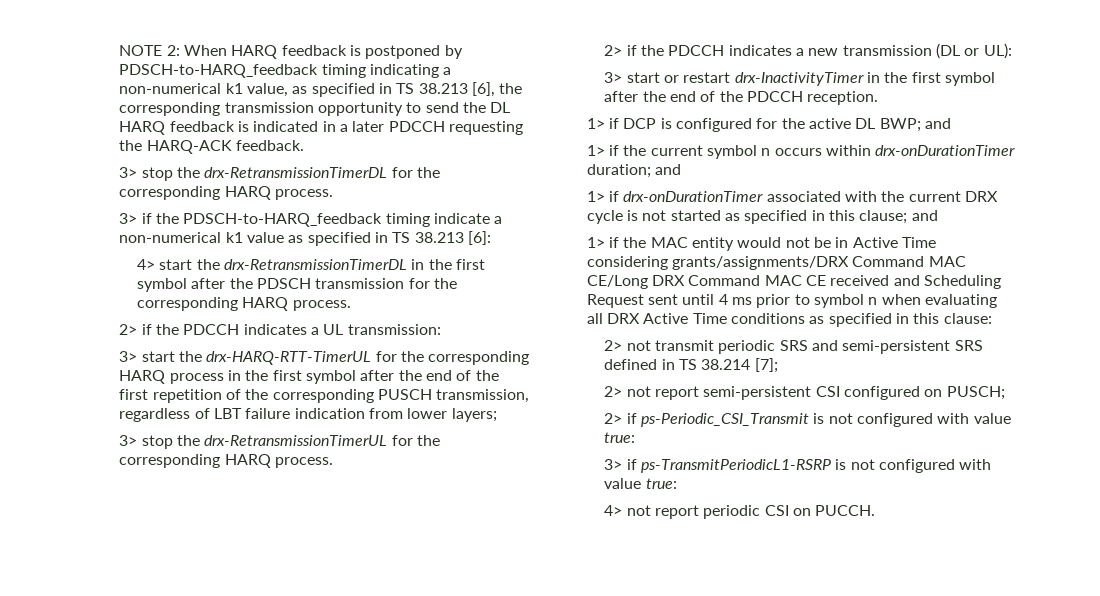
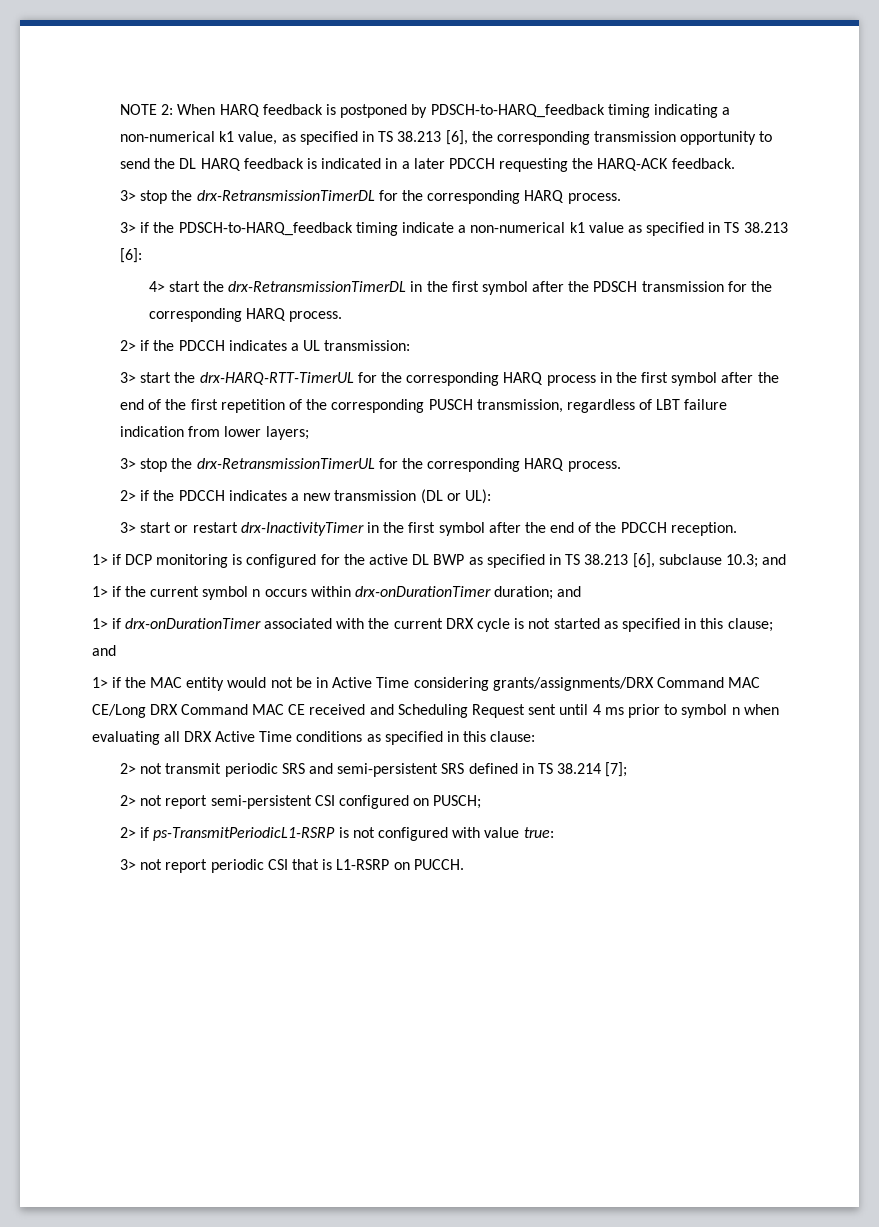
(657, 123) none -> [156,554,229,568] monitoring
[879,118,921,132] BWP; -> [433,553,758,568] BWP as specified in TS 38.213 [6], subclause 10.3;
[641,413,810,427] ps-Periodic_CSI_Transmit -> [153,827,336,841] ps-TransmitPeriodicL1-RSRP
[626,459,992,473] [604,478,677,489] [604,505,623,516] if ps-TransmitPeriodicL1-RSRP is not configured with value true: // 4> -> (137, 864) none
(789, 510) none -> [292,859,390,870] that is L1-RSRP

